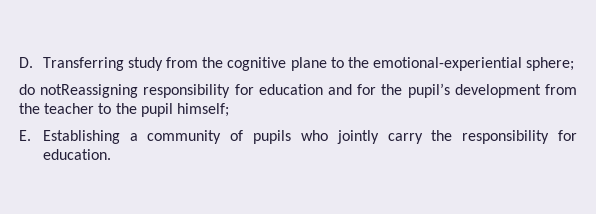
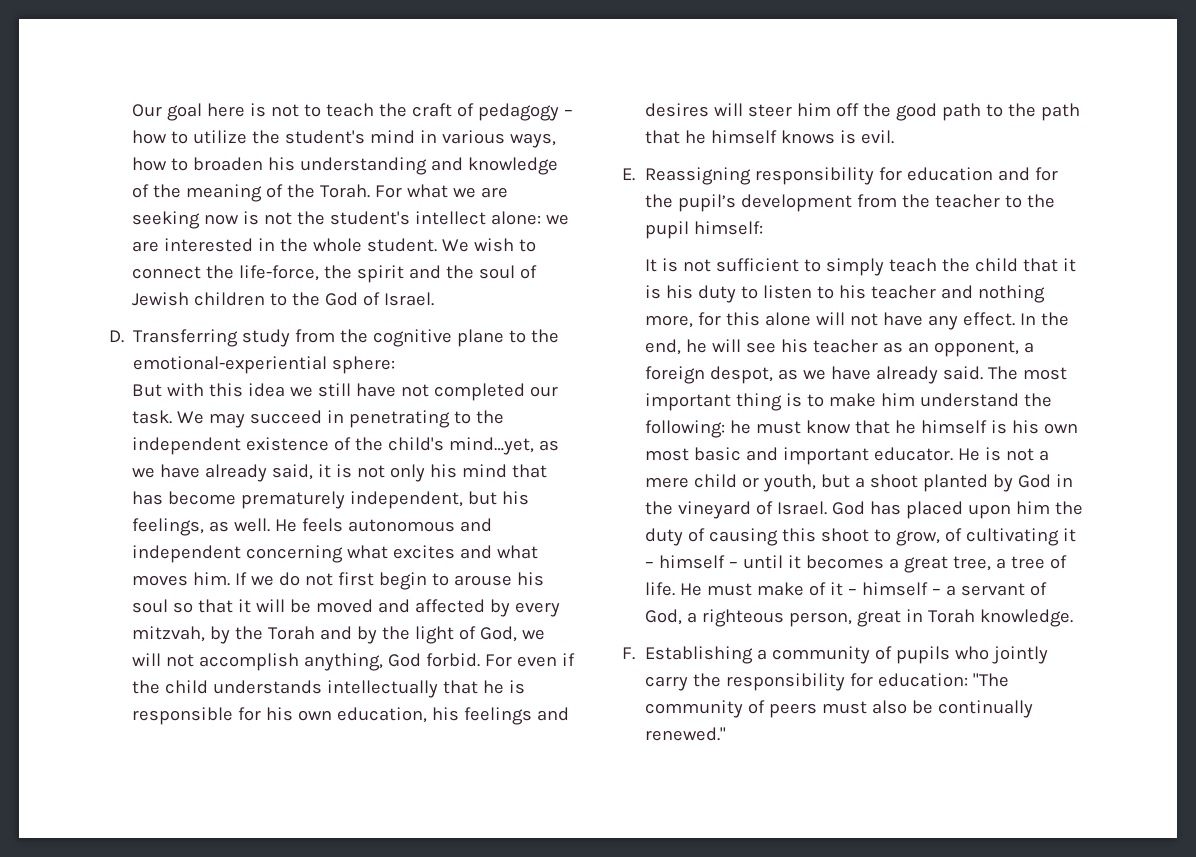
(19, 62) none -> [131,103,573,121] [131,130,556,148] [131,157,558,175] [131,184,508,202] [131,211,569,229] [131,238,536,252] [131,265,537,283] [131,292,434,306] Our goal here is not to teach the craft of pedagogy – how to utilize the student's mind in various ways, how to broaden his understanding and knowledge of the meaning of the Torah. For what we are seeking now is not the student's intellect alone: we are interested in the whole student. We wish to connect the life-force, the spirit and the soul of Jewish children to the God of Israel. //
[526,57,575,71] [19,84,139,98] sphere; // do notReassigning -> [332,356,396,374] [131,383,558,401] [131,410,504,428] [131,437,559,455] [131,464,547,482] [131,491,529,509] [131,518,492,536] [131,545,538,563] [131,572,544,590] [131,599,560,617] [131,626,545,644] [131,653,575,671] [131,680,525,698] [131,707,569,725] [644,103,1080,121] [644,130,894,144] [622,167,751,185] sphere: // But with this idea we still have not completed our task. We may succeed in penetrating to the independent existence of the child's mind…yet, as we have already said, it is not only his mind that has become prematurely independent, but his feelings, as well. He feels autonomous and independent concerning what excites and what moves him. If we do not first begin to arouse his soul so that it will be moved and affected by every mitzvah, by the Torah and by the light of God, we will not accomplish anything, God forbid. For even if the child understands intellectually that he is responsible for his own education, his feelings and desires will steer him off the good path to the path that he himself knows is evil. // E. Reassigning
[176,103,229,117] [19,130,31,141] himself; // E. -> [693,221,763,235] [644,258,1076,276] [644,285,1045,303] [644,312,1069,330] [644,339,1034,357] [644,366,1067,384] [644,393,1052,411] [644,420,1078,438] [644,447,1049,465] [644,474,1073,492] [644,501,1083,519] [644,528,1076,546] [644,555,1067,573] [644,582,1047,596] [644,609,1073,627] [622,647,635,660] himself: // It is not sufficient to simply teach the child that it is his duty to listen to his teacher and nothing more, for this alone will not have any effect. In the end, he will see his teacher as an opponent, a foreign despot, as we have already said. The most important thing is to make him understand the following: he must know that he himself is his own most basic and important educator. He is not a mere child or youth, but a shoot planted by God in the vineyard of Israel. God has placed upon him the duty of causing this shoot to grow, of cultivating it – himself – until it becomes a great tree, a tree of life. He must make of it – himself – a servant of God, a righteous person, great in Torah knowledge. // F.
[42,149,111,160] education. -> [877,673,1009,687] [644,700,1033,718] [644,727,726,741] education: "The community of peers must also be continually renewed."

